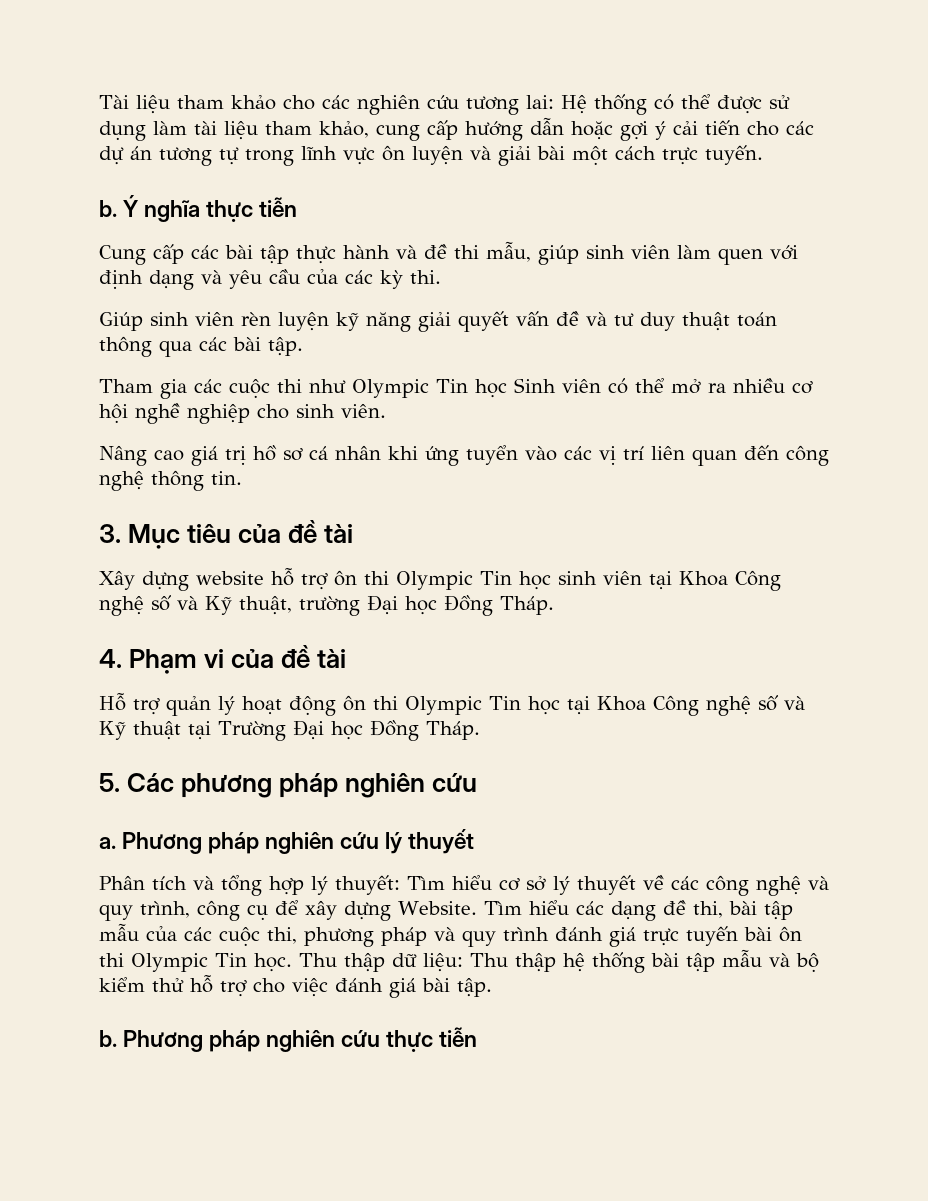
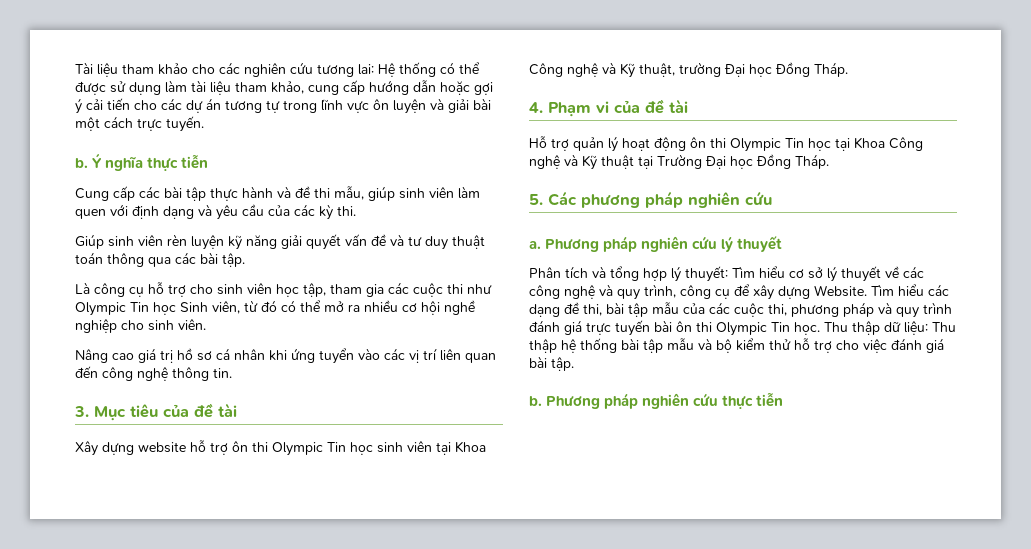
[99,379,153,393] Tham -> [75,282,362,297] Là công cụ hỗ trợ cho sinh viên học tập, tham
[562,379,601,393] viên -> [212,300,277,314] viên, từ đó
[151,595,171,611] số -> (598, 70) none
[758,695,778,711] số -> (560, 162) none

